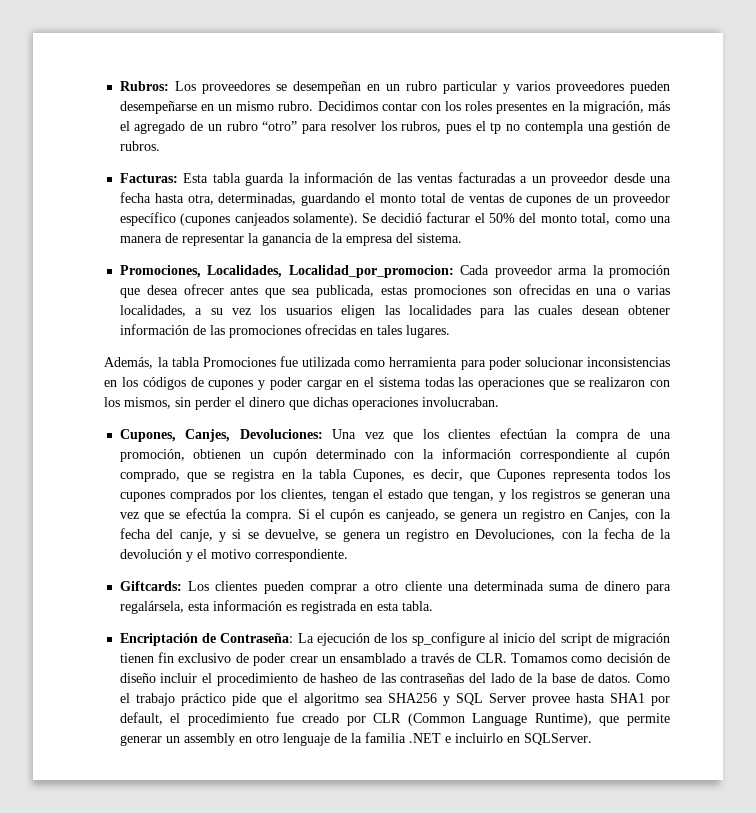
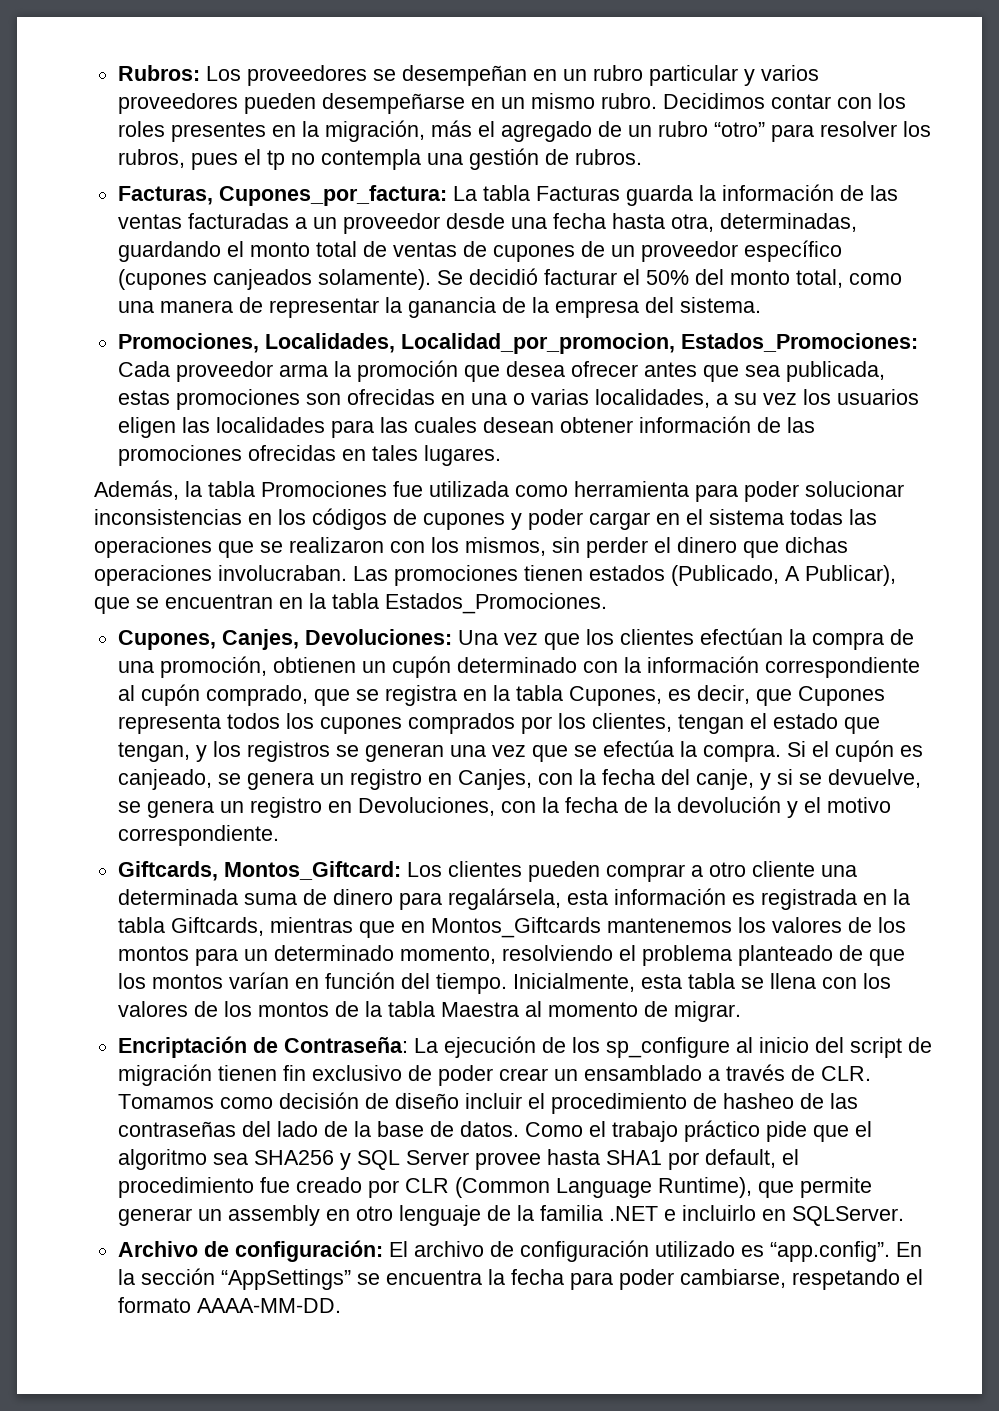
[119,173,241,183] Facturas: Esta tabla -> [117,185,620,206] Facturas, Cupones_por_factura: La tabla Facturas
[288,265,454,278] Localidad_por_promocion: -> [400,333,918,354] Localidad_por_promocion, Estados_Promociones:
(500, 402) none -> [353,565,897,586] [94,593,608,614] Las promociones tienen estados (Publicado, A Publicar), que se encuentran en la tabla Estados_Promociones.
[119,581,182,591] Giftcards: -> [117,861,401,881] Giftcards, Montos_Giftcard:
[376,601,433,611] esta tabla. -> [892,889,910,905] [117,917,906,938] [117,945,905,966] [117,972,891,994] [117,1001,741,1022] la tabla Giftcards, mientras que en Montos_Giftcards mantenemos los valores de los montos para un determinado momento, resolviendo el problema planteado de que los montos varían en función del tiempo. Inicialmente, esta tabla se llena con los valores de los montos de la tabla Maestra al momento de migrar.
(592, 739) none -> [117,1240,922,1262] [117,1268,923,1290] [117,1297,341,1313] // Archivo de configuración: El archivo de configuración utilizado es “app.config”. En la sección “AppSettings” se encuentra la fecha para poder cambiarse, respetando el formato AAAA-MM-DD.

